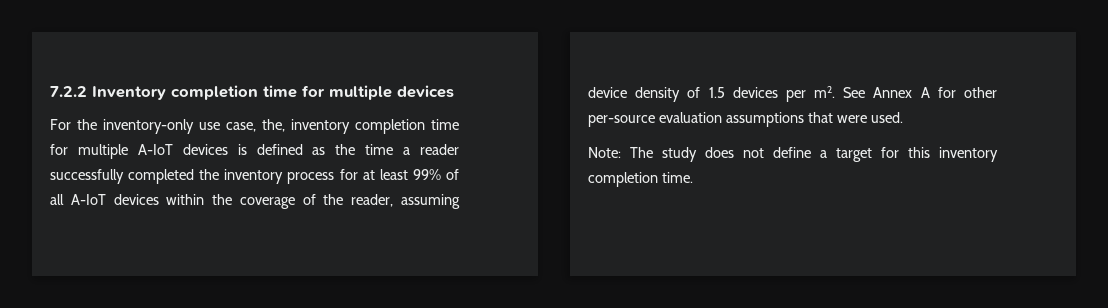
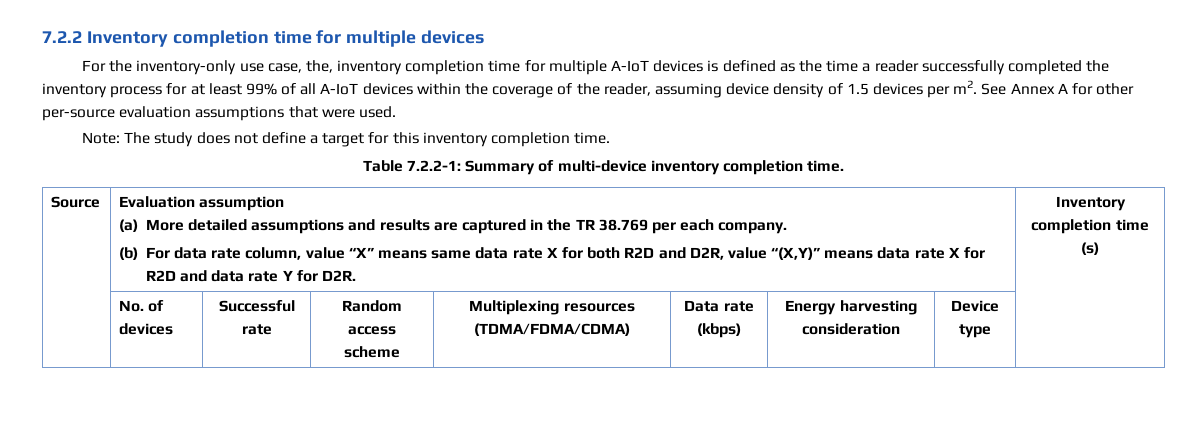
(693, 177) none -> [362,160,845,175] [51,196,101,208] [119,196,285,211] [119,219,788,234] [119,247,985,260] [145,270,357,282] [1055,196,1126,211] [1031,219,1149,234] [1081,242,1099,255] [119,300,165,312] [119,323,174,335] [218,300,295,312] [241,324,272,335] [342,300,403,312] [348,326,397,335] [344,346,401,358] [469,300,635,315] [474,323,630,336] [684,300,754,312] [697,323,741,338] [785,300,917,315] [802,323,900,335] [951,300,999,312] [959,324,991,338] // Table 7.2.2-1: Summary of multi-device inventory completion time. // Source | Evaluation assumption // (a) More detailed assumptions and results are captured in the TR 38.769 per each company. // (b) For data rate column, value “X” means same data rate X for both R2D and D2R, value “(X,Y)” means data rate X for R2D and data rate Y for D2R. | Inventory completion time (s) // | No. of devices | Successful rate | Random access scheme | Multiplexing resources (TDMA/FDMA/CDMA) | Data rate (kbps) | Energy harvesting consideration | Device type |

